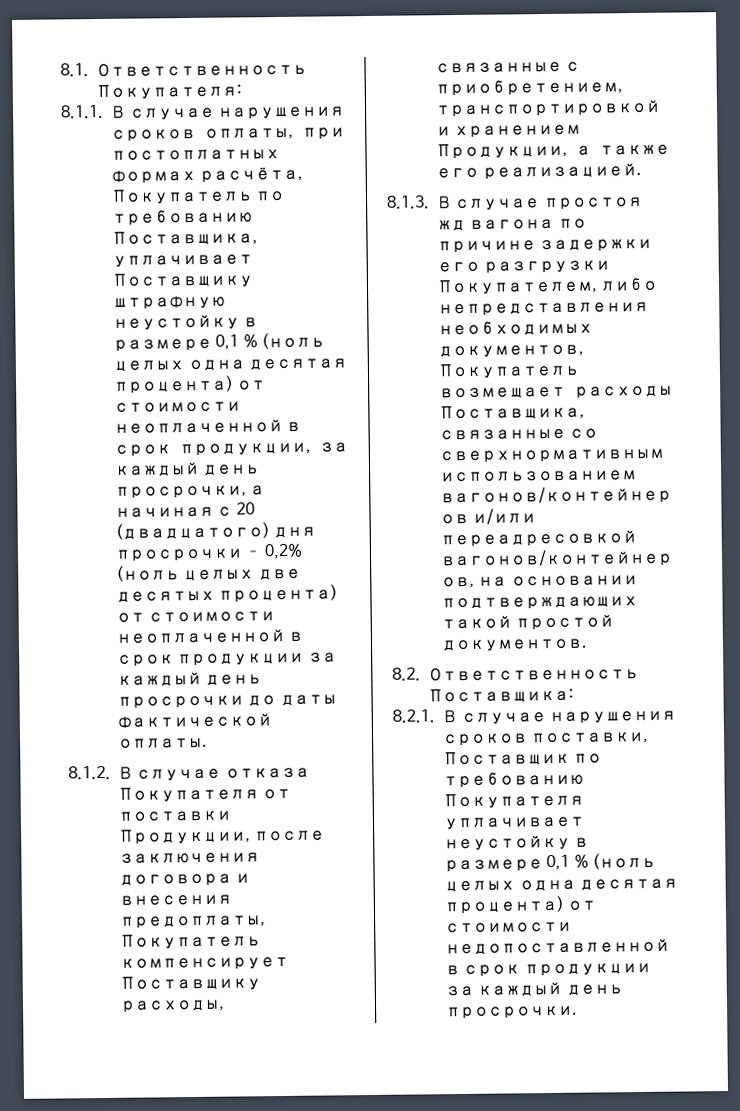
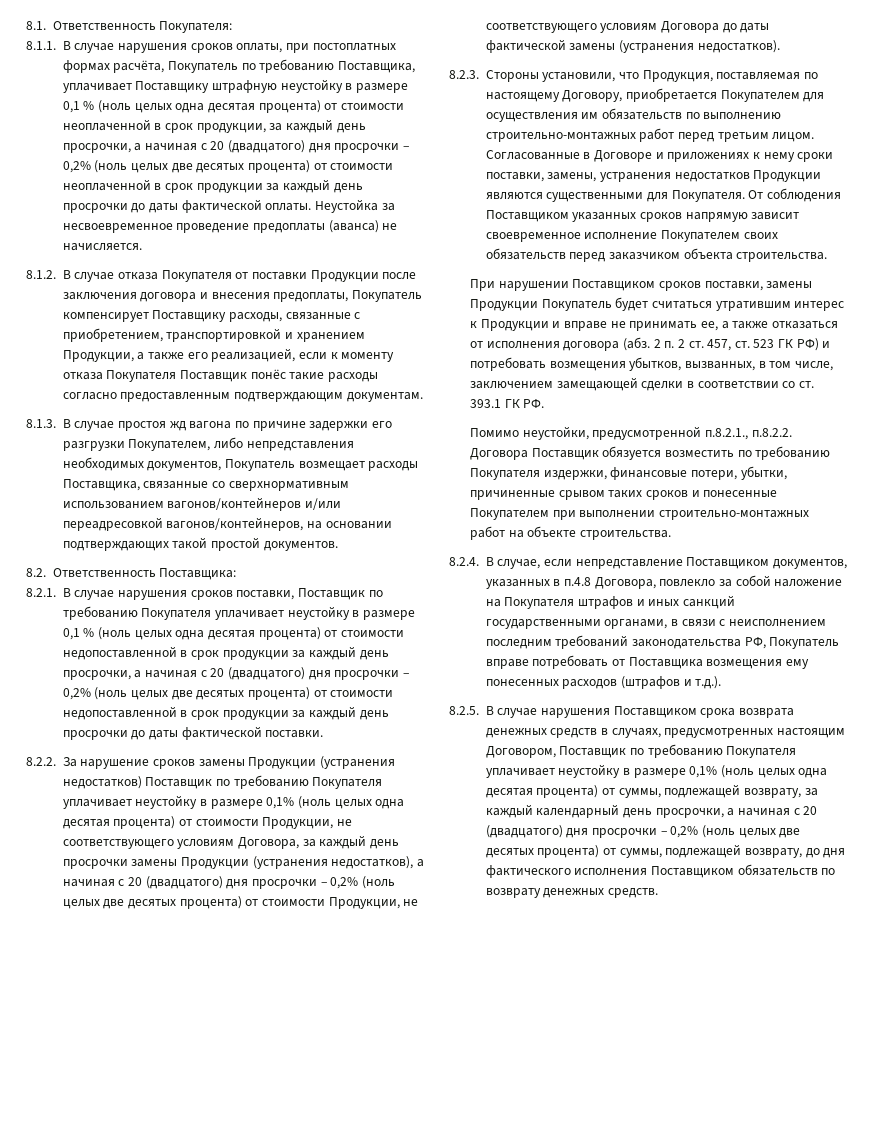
(208, 743) none -> [314,199,395,213] [62,220,398,233] [62,243,142,251] Неустойка за несвоевременное проведение предоплаты (аванса) не начисляется.
[119,828,251,845] Продукции, -> [310,270,379,282] Продукции
[482,162,643,180] реализацией. -> [211,348,395,362] [62,369,378,382] [62,392,423,402] реализацией, если к моменту отказа Покупателя Поставщик понёс такие расходы согласно предоставленным подтверждающим документам.
[446,1005,578,1020] просрочки. -> [62,667,409,680] [62,687,394,700] [62,706,389,720] [62,726,324,740] [26,756,395,769] [62,775,383,789] [62,795,405,809] [62,816,352,829] [62,835,399,849] [62,856,424,869] [62,876,395,889] [62,896,419,909] [485,21,770,33] [485,39,780,53] [449,70,818,82] [485,88,825,102] [485,108,782,122] [485,128,815,142] [485,150,834,162] [485,170,822,182] [485,188,841,202] [485,210,800,222] [485,230,778,242] [485,248,828,262] [470,279,813,291] [470,297,845,311] [470,319,838,331] [470,337,831,351] [470,357,833,371] [470,377,814,391] [470,399,545,408] [470,426,792,440] [470,446,831,460] [470,466,787,480] [470,490,778,500] [470,508,809,520] [470,526,671,540] [449,557,847,569] [485,575,843,589] [485,595,735,609] [485,619,826,629] [485,635,840,649] [485,655,809,669] [485,676,722,689] [449,706,794,718] [485,728,845,738] [485,744,797,758] [485,764,828,778] [485,784,818,798] [485,804,818,818] [485,825,801,838] [485,844,846,858] [485,864,836,878] [485,888,659,898] просрочки, а начиная с 20 (двадцатого) дня просрочки – 0,2% (ноль целых две десятых процента) от стоимости недопоставленной в срок продукции за каждый день просрочки до даты фактической поставки. // 8.2.2. За нарушение сроков замены Продукции (устранения недостатков) Поставщик по требованию Покупателя уплачивает неустойку в размере 0,1% (ноль целых одна десятая процента) от стоимости Продукции, не соответствующего условиям Договора, за каждый день просрочки замены Продукции (устранения недостатков), а начиная с 20 (двадцатого) дня просрочки – 0,2% (ноль целых две десятых процента) от стоимости Продукции, не соответствующего условиям Договора до даты фактической замены (устранения недостатков). // 8.2.3. Стороны установили, что Продукция, поставляемая по настоящему Договору, приобретается Покупателем для осуществления им обязательств по выполнению строительно-монтажных работ перед третьим лицом. Согласованные в Договоре и приложениях к нему сроки поставки, замены, устранения недостатков Продукции являются существенными для Покупателя. От соблюдения Поставщиком указанных сроков напрямую зависит своевременное исполнение Покупателем своих обязательств перед заказчиком объекта строительства. // При нарушении Поставщиком сроков поставки, замены Продукции Покупатель будет считаться утратившим интерес к Продукции и вправе не принимать ее, а также отказаться от исполнения договора (абз. 2 п. 2 ст. 457, ст. 523 ГК РФ) и потребовать возмещения убытков, вызванных, в том числе, заключением замещающей сделки в соответствии со ст. 393.1 ГК РФ. // Помимо неустойки, предусмотренной п.8.2.1., п.8.2.2. Договора Поставщик обязуется возместить по требованию Покупателя издержки, финансовые потери, убытки, причиненные срывом таких сроков и понесенные Покупателем при выполнении строительно-монтажных работ на объекте строительства. // 8.2.4. В случае, если непредставление Поставщиком документов, указанных в п.4.8 Договора, повлекло за собой наложение на Покупателя штрафов и иных санкций государственными органами, в связи с неисполнением последним требований законодательства РФ, Покупатель вправе потребовать от Поставщика возмещения ему понесенных расходов (штрафов и т.д.). // 8.2.5. В случае нарушения Поставщиком срока возврата денежных средств в случаях, предусмотренных настоящим Договором, Поставщик по требованию Покупателя уплачивает неустойку в размере 0,1% (ноль целых одна десятая процента) от суммы, подлежащей возврату, за каждый календарный день просрочки, а начиная с 20 (двадцатого) дня просрочки – 0,2% (ноль целых две десятых процента) от суммы, подлежащей возврату, до дня фактического исполнения Поставщиком обязательств по возврату денежных средств.

